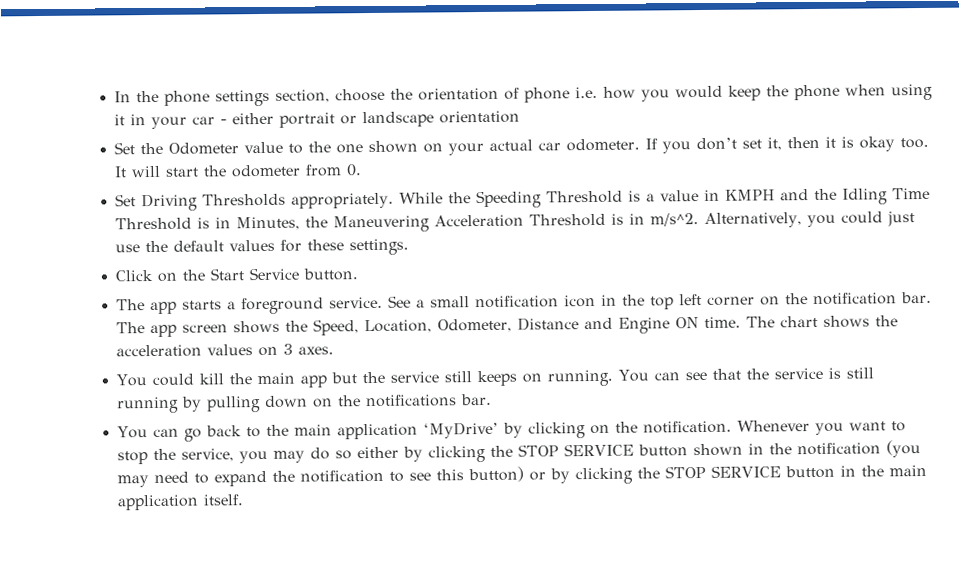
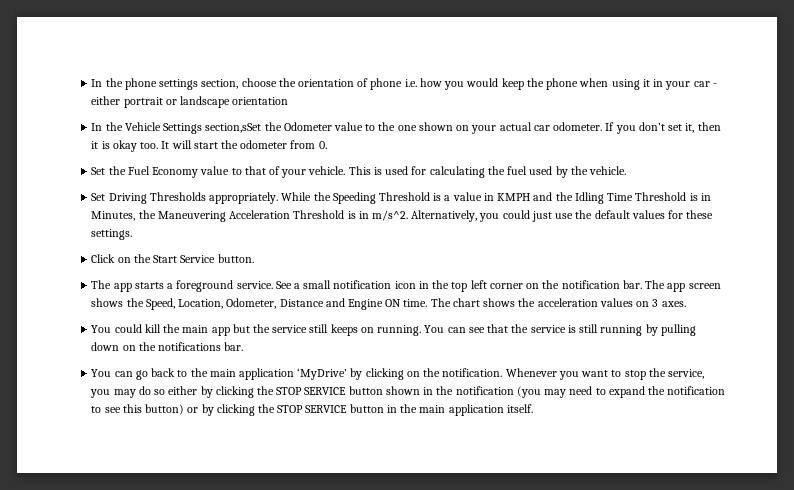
[114,142,136,155] Set -> [91,122,262,134] In the Vehicle Settings section,sSet
(363, 170) none -> [91,166,627,178] // Set the Fuel Economy value to that of your vehicle. This is used for calculating the fuel used by the vehicle.

